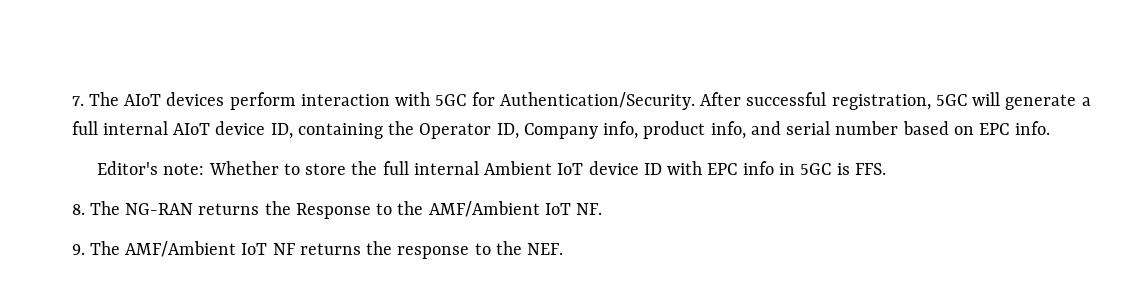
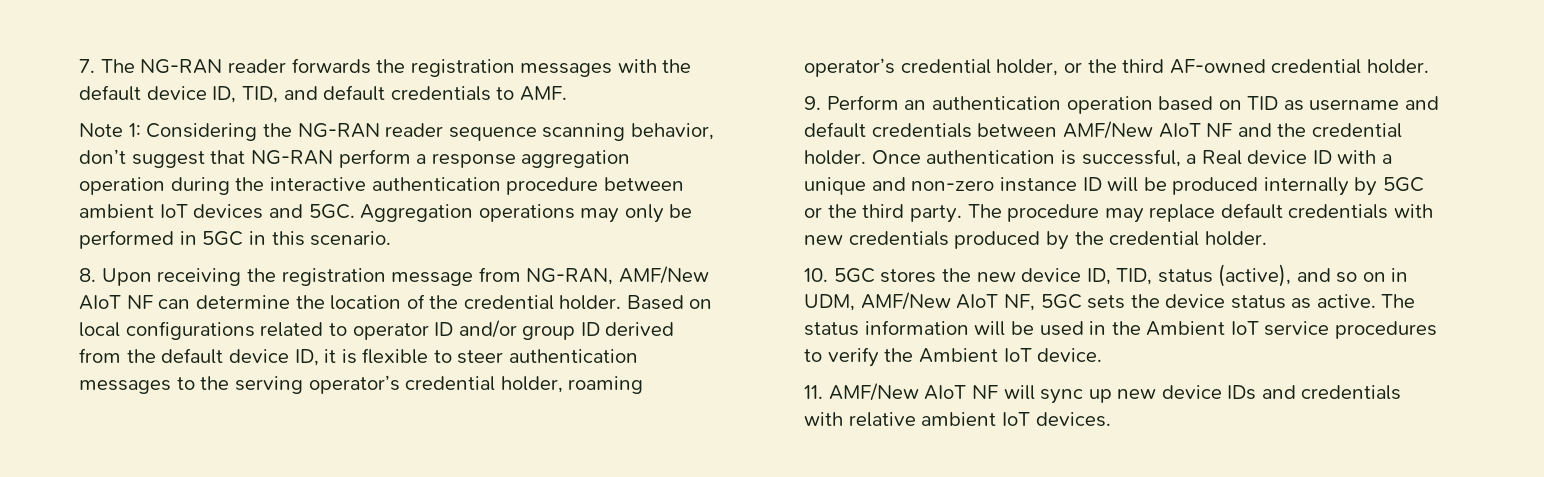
[124,92,1091,110] [71,121,1050,139] [96,161,886,175] [71,201,603,219] [71,241,564,259] AIoT devices perform interaction with 5GC for Authentication/Security. After successful registration, 5GC will generate a full internal AIoT device ID, containing the Operator ID, Company info, product info, and serial number based on EPC info. // Editor's note: Whether to store the full internal Ambient IoT device ID with EPC info in 5GC is FFS. // 8. The NG-RAN returns the Response to the AMF/Ambient IoT NF. // 9. The AMF/Ambient IoT NF returns the response to the NEF. -> [140,58,692,77] [79,85,567,103] [79,123,714,141] [79,149,631,168] [79,177,684,195] [79,204,693,223] [79,230,392,249] [79,266,709,286] [79,294,713,310] [79,320,675,340] [79,348,638,366] [79,375,644,394] [804,58,1429,77] [804,95,1439,114] [804,121,1402,139] [804,149,1392,167] [804,177,1424,196] [804,203,1433,223] [804,231,1267,250] [804,264,1409,287] [804,292,1416,311] [804,320,1437,339] [804,347,1103,367] [804,383,1402,404] [804,412,1111,427] NG-RAN reader forwards the registration messages with the default device ID, TID, and default credentials to AMF. // Note 1: Considering the NG-RAN reader sequence scanning behavior, don’t suggest that NG-RAN perform a response aggregation operation during the interactive authentication procedure between ambient IoT devices and 5GC. Aggregation operations may only be performed in 5GC in this scenario. // 8. Upon receiving the registration message from NG-RAN, AMF/New AIoT NF can determine the location of the credential holder. Based on local configurations related to operator ID and/or group ID derived from the default device ID, it is flexible to steer authentication messages to the serving operator’s credential holder, roaming operator’s credential holder, or the third AF-owned credential holder. // 9. Perform an authentication operation based on TID as username and default credentials between AMF/New AIoT NF and the credential holder. Once authentication is successful, a Real device ID with a unique and non-zero instance ID will be produced internally by 5GC or the third party. The procedure may replace default credentials with new credentials produced by the credential holder. // 10. 5GC stores the new device ID, TID, status (active), and so on in UDM, AMF/New AIoT NF, 5GC sets the device status as active. The status information will be used in the Ambient IoT service procedures to verify the Ambient IoT device. // 11. AMF/New AIoT NF will sync up new device IDs and credentials with relative ambient IoT devices.

